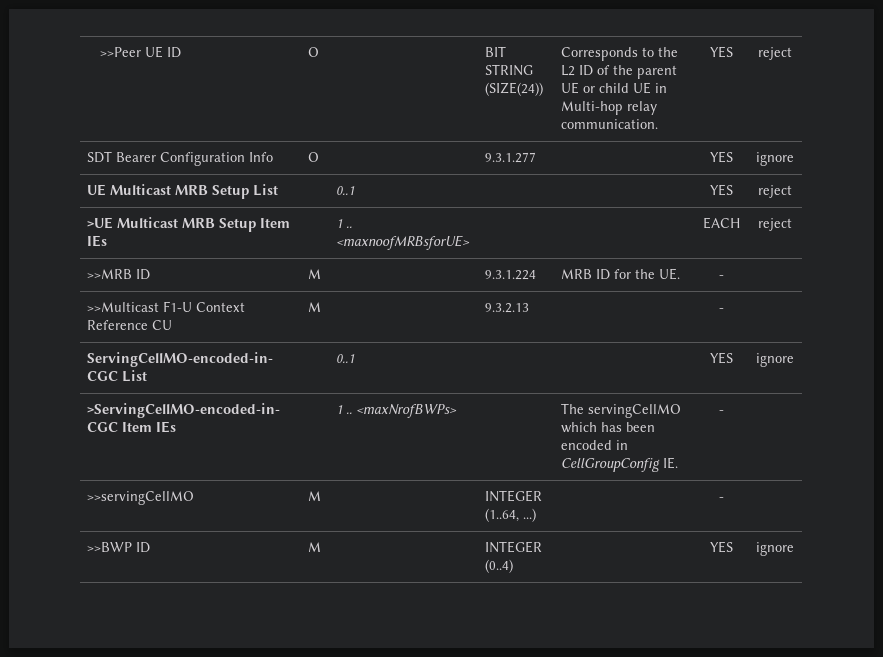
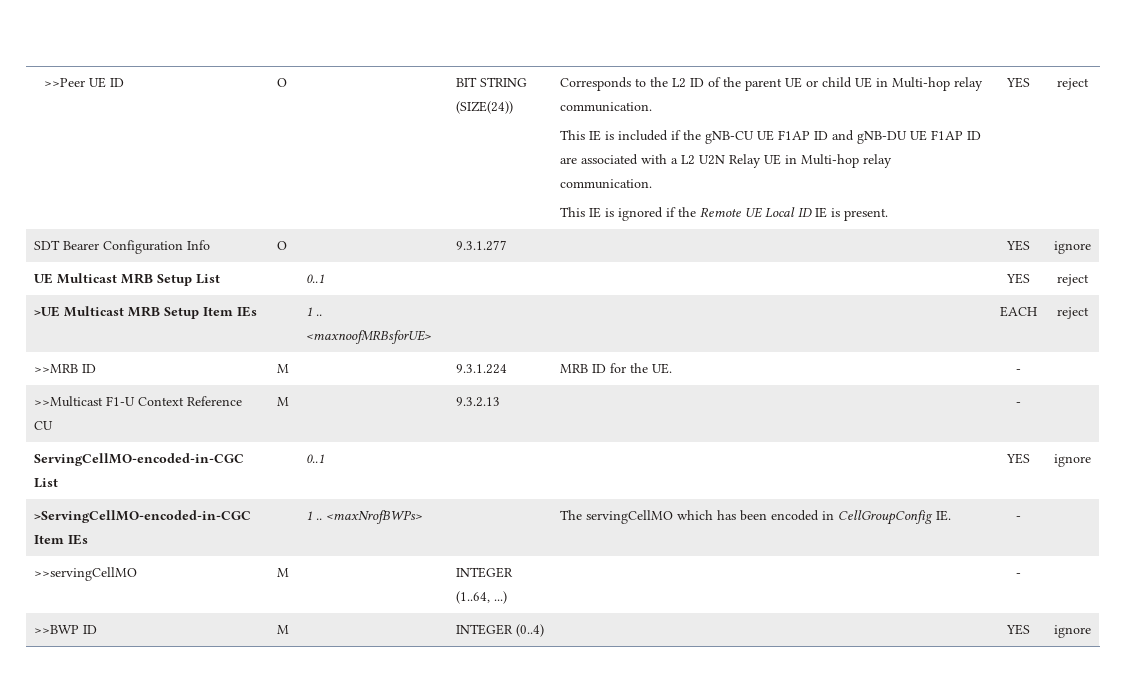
(659, 124) none -> [559,130,981,144] [559,154,892,168] [559,179,652,189] [559,207,888,221] // This IE is included if the gNB-CU UE F1AP ID and gNB-DU UE F1AP ID are associated with a L2 U2N Relay UE in Multi-hop relay communication. // This IE is ignored if the Remote UE Local ID IE is present.

